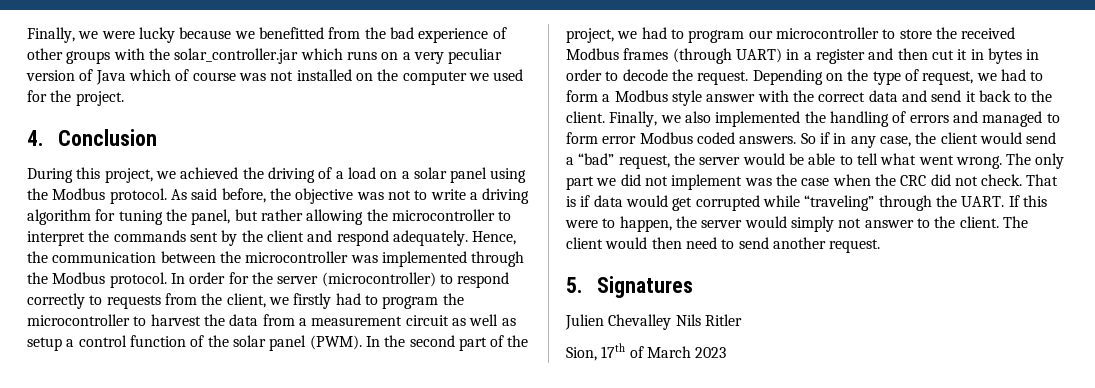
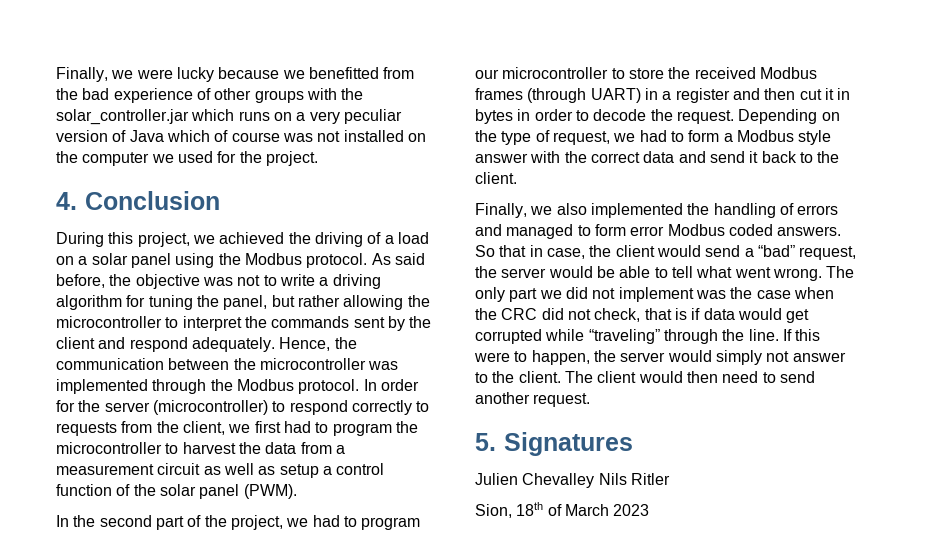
[293,293,332,309] firstly -> [254,421,281,433] first
(362, 342) none -> (297, 491) //
(605, 117) none -> (517, 178) //
[819,132,876,148] if in any -> [499,245,543,257] that in
[981,174,1059,186] check. That -> [594,308,672,322] check, that
[961,196,1005,207] UART. -> [748,329,779,341] line.
[601,343,626,358] 17th -> [516,502,544,516] 18th

